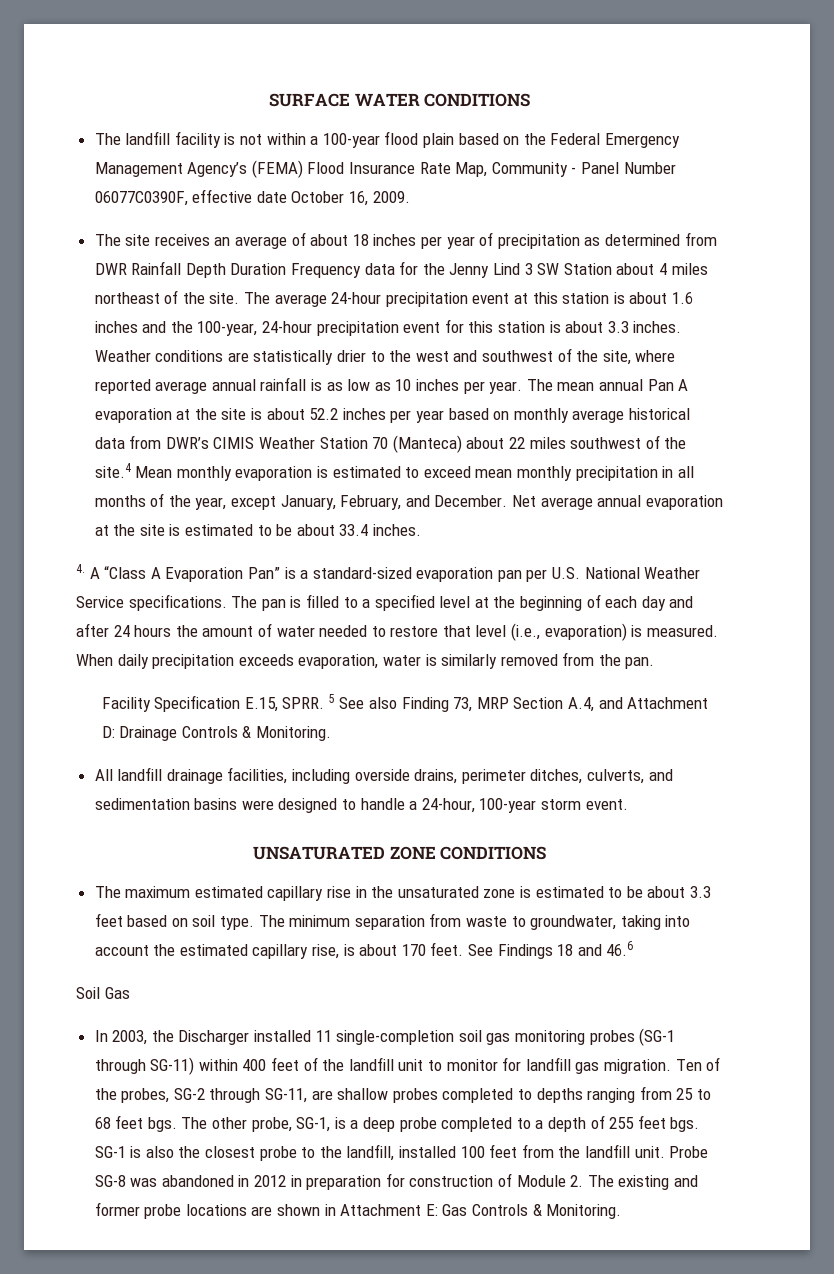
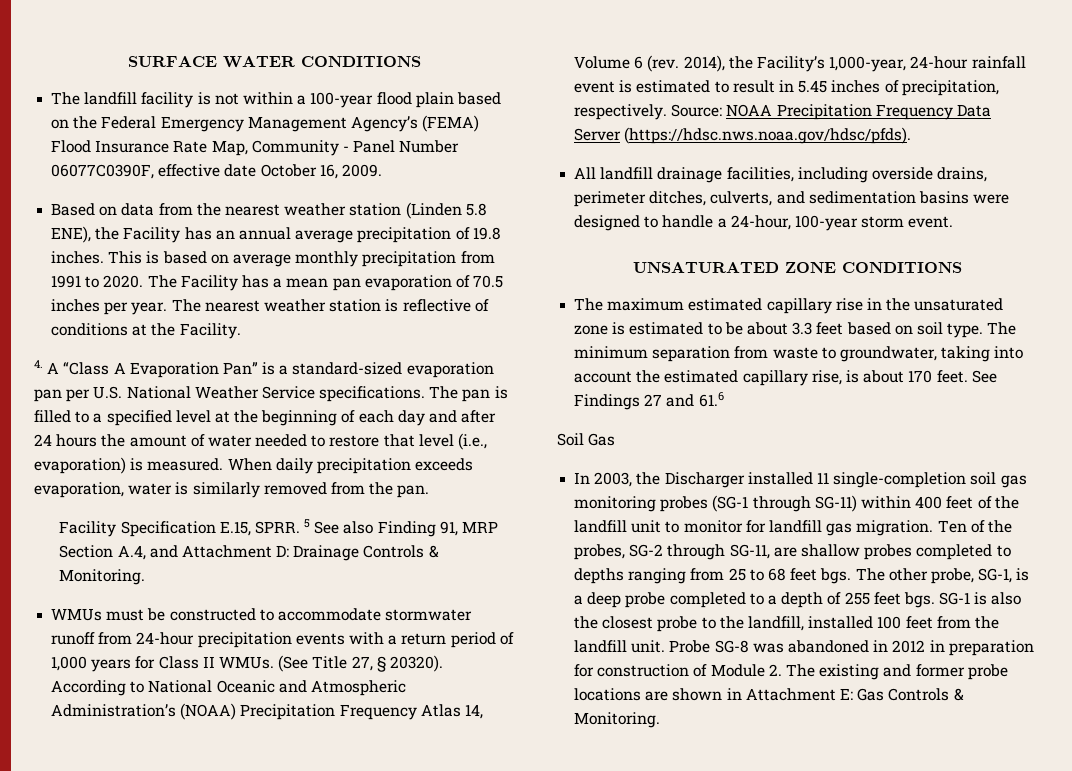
[94,232,717,249] [94,261,708,278] [94,290,693,307] [94,319,682,336] [94,348,676,365] [94,377,689,394] [94,408,690,423] [94,435,687,453] [94,463,694,481] [94,493,723,510] [94,524,422,536] The site receives an average of about 18 inches per year of precipitation as determined from DWR Rainfall Depth Duration Frequency data for the Jenny Lind 3 SW Station about 4 miles northeast of the site. The average 24-hour precipitation event at this station is about 1.6 inches and the 100-year, 24-hour precipitation event for this station is about 3.3 inches. Weather conditions are statistically drier to the west and southwest of the site, where reported average annual rainfall is as low as 10 inches per year. The mean annual Pan A evaporation at the site is about 52.2 inches per year based on monthly average historical data from DWR’s CIMIS Weather Station 70 (Manteca) about 22 miles southwest of the site.4 Mean monthly evaporation is estimated to exceed mean monthly precipitation in all months of the year, except January, February, and December. Net average annual evaporation at the site is estimated to be about 33.4 inches. -> [51,202,487,219] [51,226,501,243] [51,251,495,267] [51,275,504,291] [51,299,489,315] [51,323,241,339] Based on data from the nearest weather station (Linden 5.8 ENE), the Facility has an annual average precipitation of 19.8 inches. This is based on average monthly precipitation from 1991 to 2020. The Facility has a mean pan evaporation of 70.5 inches per year. The nearest weather station is reflective of conditions at the Facility.
[453,697,473,712] 73, -> [439,521,458,536] 91,
(331, 733) none -> [51,608,473,621] [51,632,514,648] [51,655,443,672] [51,680,406,696] [51,703,483,720] [574,55,1026,72] [574,80,999,96] [574,104,991,120] [574,127,912,144] // WMUs must be constructed to accommodate stormwater runoff from 24-hour precipitation events with a return period of 1,000 years for Class II WMUs. (See Title 27, § 20320). According to National Oceanic and Atmospheric Administration’s (NOAA) Precipitation Frequency Atlas 14, Volume 6 (rev. 2014), the Facility’s 1,000-year, 24-hour rainfall event is estimated to result in 5.45 inches of precipitation, respectively. Source: NOAA Precipitation Frequency Data Server (https://hdsc.nws.noaa.gov/hdsc/pfds).
[557,941,634,956] 18 and 46.6 -> [644,392,724,407] 27 and 61.6

